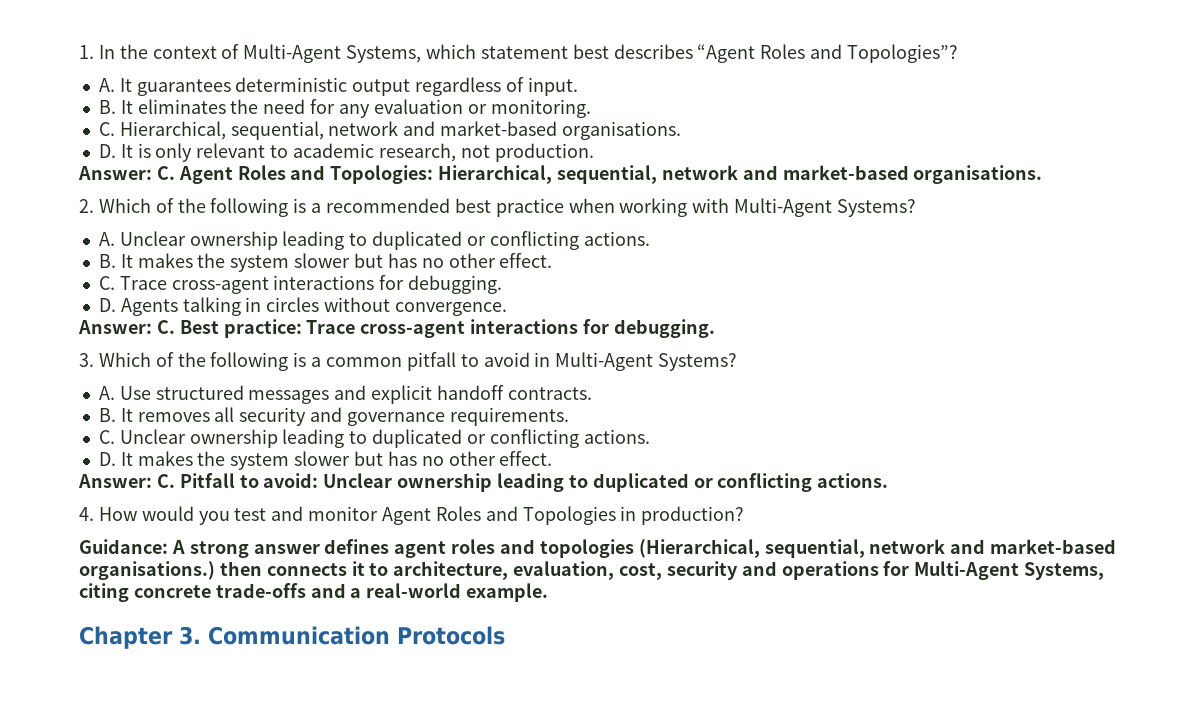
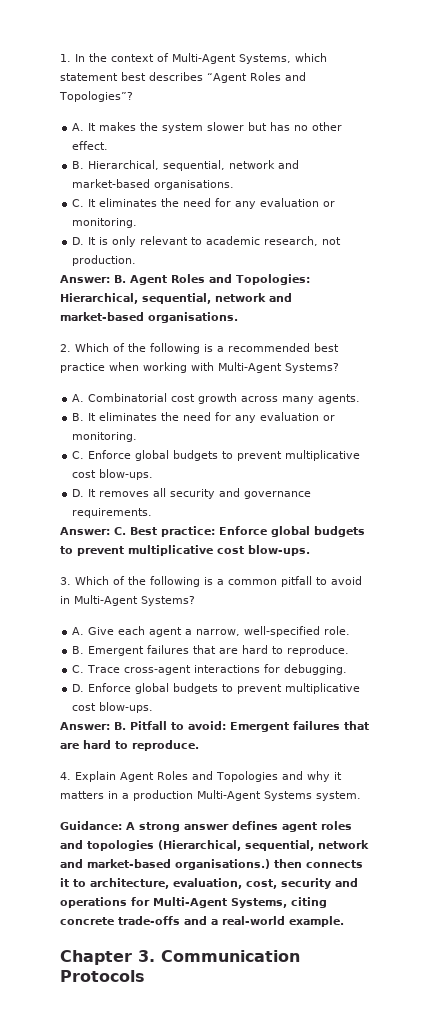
[136,77,578,96] [98,99,591,118] [98,121,681,140] guarantees deterministic output regardless of input. // B. It eliminates the need for any evaluation or monitoring. // C. Hierarchical, sequential, network and market-based organisations. -> [99,122,343,133] [72,141,109,150] [72,160,300,171] [72,179,235,190] [72,198,336,209] [72,218,138,228] makes the system slower but has no other effect. // B. Hierarchical, sequential, network and market-based organisations. // C. It eliminates the need for any evaluation or monitoring.
[156,166,175,180] C. -> [114,275,126,283] B.
[119,231,650,250] [98,253,553,272] [98,275,503,294] [98,297,507,316] [78,319,715,338] Unclear ownership leading to duplicated or conflicting actions. // B. It makes the system slower but has no other effect. // C. Trace cross-agent interactions for debugging. // D. Agents talking in circles without convergence. // Answer: C. Best practice: Trace cross-agent interactions for debugging. -> [88,393,361,404] [72,412,336,423] [72,432,138,442] [72,450,361,461] [72,469,154,480] [72,488,312,499] [72,508,153,518] [60,526,365,537] [60,545,310,556] Combinatorial cost growth across many agents. // B. It eliminates the need for any evaluation or monitoring. // C. Enforce global budgets to prevent multiplicative cost blow-ups. // D. It removes all security and governance requirements. // Answer: C. Best practice: Enforce global budgets to prevent multiplicative cost blow-ups.
[119,385,592,404] [98,407,569,426] [98,429,650,448] [98,451,553,470] [78,474,175,488] Use structured messages and explicit handoff contracts. // B. It removes all security and governance requirements. // C. Unclear ownership leading to duplicated or conflicting actions. // D. It makes the system slower but has no other effect. // Answer: C. -> [88,626,351,637] [72,645,350,656] [72,664,348,675] [72,683,361,694] [72,702,154,713] [60,722,126,730] Give each agent a narrow, well-specified role. // B. Emergent failures that are hard to reproduce. // C. Trace cross-agent interactions for debugging. // D. Enforce global budgets to prevent multiplicative cost blow-ups. // Answer: B.
[323,473,889,492] [79,506,745,525] Unclear ownership leading to duplicated or conflicting actions. // 4. How would you test and monitor Agent Roles and Topologies in production? -> [230,721,369,732] [60,740,199,751] [60,771,342,782] [60,790,361,801] Emergent failures that are hard to reproduce. // 4. Explain Agent Roles and Topologies and why it matters in a production Multi-Agent Systems system.

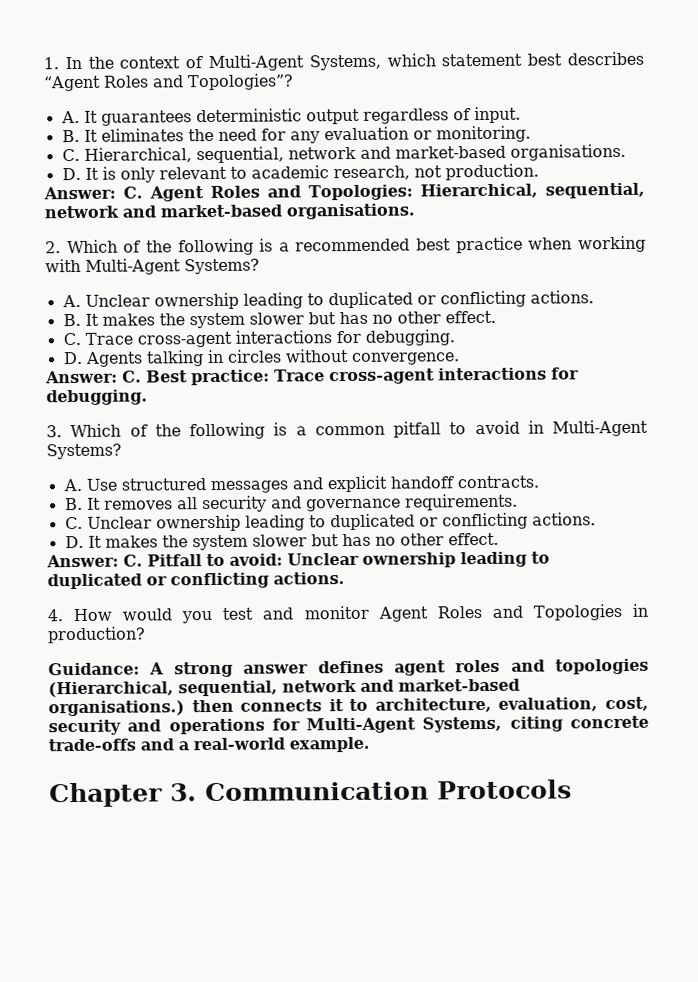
[99,122,343,133] [72,141,109,150] [72,160,300,171] [72,179,235,190] [72,198,336,209] [72,218,138,228] makes the system slower but has no other effect. // B. Hierarchical, sequential, network and market-based organisations. // C. It eliminates the need for any evaluation or monitoring. -> [100,106,521,126] [61,125,531,144] [61,143,626,164] guarantees deterministic output regardless of input. // B. It eliminates the need for any evaluation or monitoring. // C. Hierarchical, sequential, network and market-based organisations.
[114,275,126,283] B. -> [123,186,144,199] C.
[88,393,361,404] [72,412,336,423] [72,432,138,442] [72,450,361,461] [72,469,154,480] [72,488,312,499] [72,508,153,518] [60,526,365,537] [60,545,310,556] Combinatorial cost growth across many agents. // B. It eliminates the need for any evaluation or monitoring. // C. Enforce global budgets to prevent multiplicative cost blow-ups. // D. It removes all security and governance requirements. // Answer: C. Best practice: Enforce global budgets to prevent multiplicative cost blow-ups. -> [84,290,594,310] [62,310,496,329] [62,329,455,348] [62,349,460,367] [45,367,579,386] [46,389,148,406] Unclear ownership leading to duplicated or conflicting actions. // B. It makes the system slower but has no other effect. // C. Trace cross-agent interactions for debugging. // D. Agents talking in circles without convergence. // Answer: C. Best practice: Trace cross-agent interactions for debugging.
[88,626,351,637] [72,645,350,656] [72,664,348,675] [72,683,361,694] [72,702,154,713] [60,722,126,730] Give each agent a narrow, well-specified role. // B. Emergent failures that are hard to reproduce. // C. Trace cross-agent interactions for debugging. // D. Enforce global budgets to prevent multiplicative cost blow-ups. // Answer: B. -> [85,475,539,494] [64,493,518,513] [64,512,596,532] [64,532,499,551] [46,554,143,568] Use structured messages and explicit handoff contracts. // B. It removes all security and governance requirements. // C. Unclear ownership leading to duplicated or conflicting actions. // D. It makes the system slower but has no other effect. // Answer: C.
[230,721,369,732] [60,740,199,751] [60,771,342,782] [60,790,361,801] Emergent failures that are hard to reproduce. // 4. Explain Agent Roles and Topologies and why it matters in a production Multi-Agent Systems system. -> [287,551,550,568] [47,572,345,590] [47,603,648,624] [47,626,146,644] Unclear ownership leading to duplicated or conflicting actions. // 4. How would you test and monitor Agent Roles and Topologies in production?

